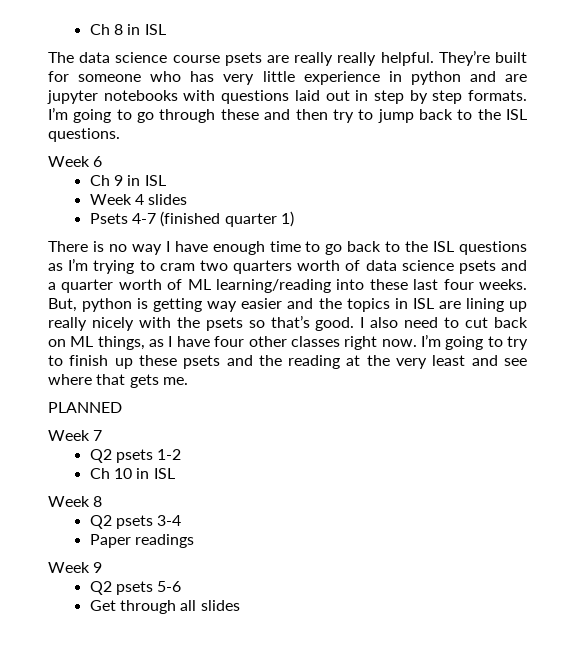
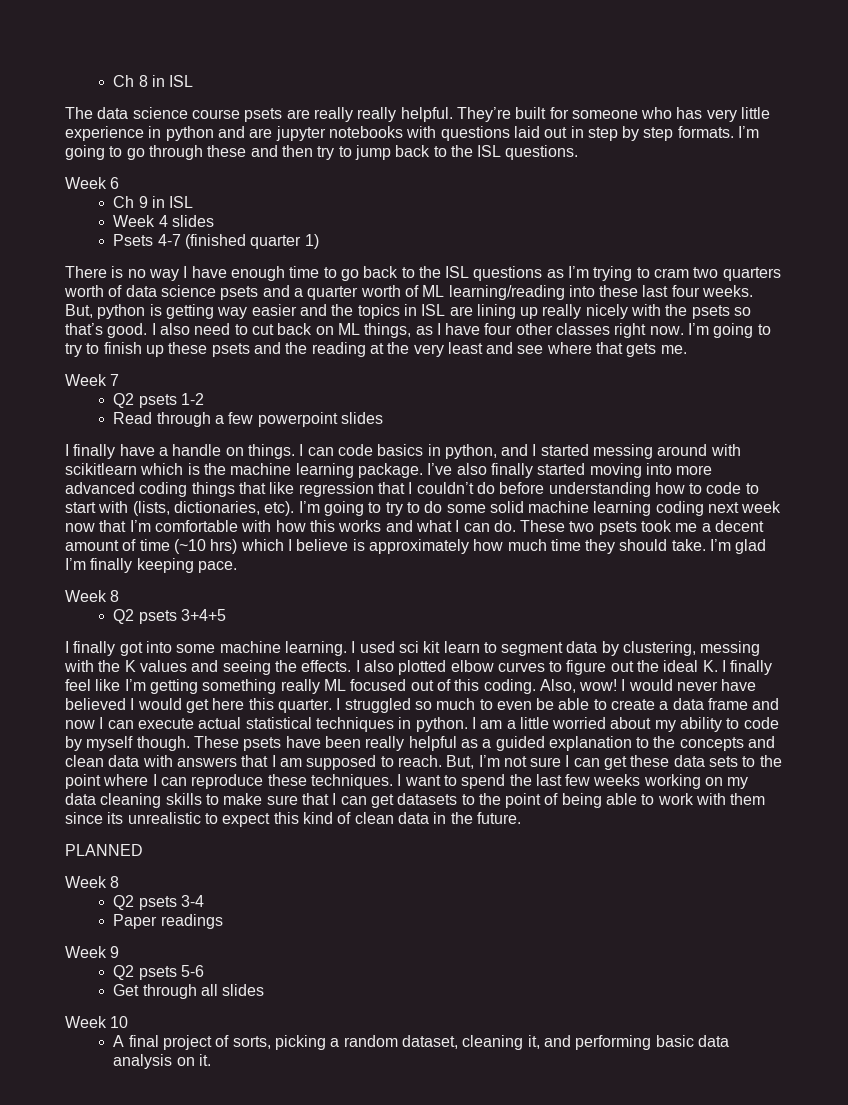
[48,402,122,413] // PLANNED -> (687, 349) none
[89,468,175,479] Ch 10 in ISL -> [113,412,383,427] [65,444,741,459] [65,463,713,478] [65,482,759,497] [65,501,782,516] [65,520,765,535] [65,539,767,554] [65,558,237,573] [65,590,120,602] [113,609,226,624] [65,641,761,656] [64,660,773,675] [65,679,757,694] [65,698,780,713] [65,717,779,732] [65,736,776,751] [65,755,782,770] [65,774,749,789] [65,793,766,808] [65,812,521,827] [65,844,143,856] Read through a few powerpoint slides // I finally have a handle on things. I can code basics in python, and I started messing around with scikitlearn which is the machine learning package. I’ve also finally started moving into more advanced coding things that like regression that I couldn’t do before understanding how to code to start with (lists, dictionaries, etc). I’m going to try to do some solid machine learning coding next week now that I’m comfortable with how this works and what I can do. These two psets took me a decent amount of time (~10 hrs) which I believe is approximately how much time they should take. I’m glad I’m finally keeping pace. // Week 8 // Q2 psets 3+4+5 // I finally got into some machine learning. I used sci kit learn to segment data by clustering, messing with the K values and seeing the effects. I also plotted elbow curves to figure out the ideal K. I finally feel like I’m getting something really ML focused out of this coding. Also, wow! I would never have believed I would get here this quarter. I struggled so much to even be able to create a data frame and now I can execute actual statistical techniques in python. I am a little worried about my ability to code by myself though. These psets have been really helpful as a guided explanation to the concepts and clean data with answers that I am supposed to reach. But, I’m not sure I can get these data sets to the point where I can reproduce these techniques. I want to spend the last few weeks working on my data cleaning skills to make sure that I can get datasets to the point of being able to work with them since its unrealistic to expect this kind of clean data in the future. // PLANNED
(240, 605) none -> [65,1016,129,1028] [113,1035,729,1050] [113,1054,211,1069] // Week 10 // A final project of sorts, picking a random dataset, cleaning it, and performing basic data analysis on it.

